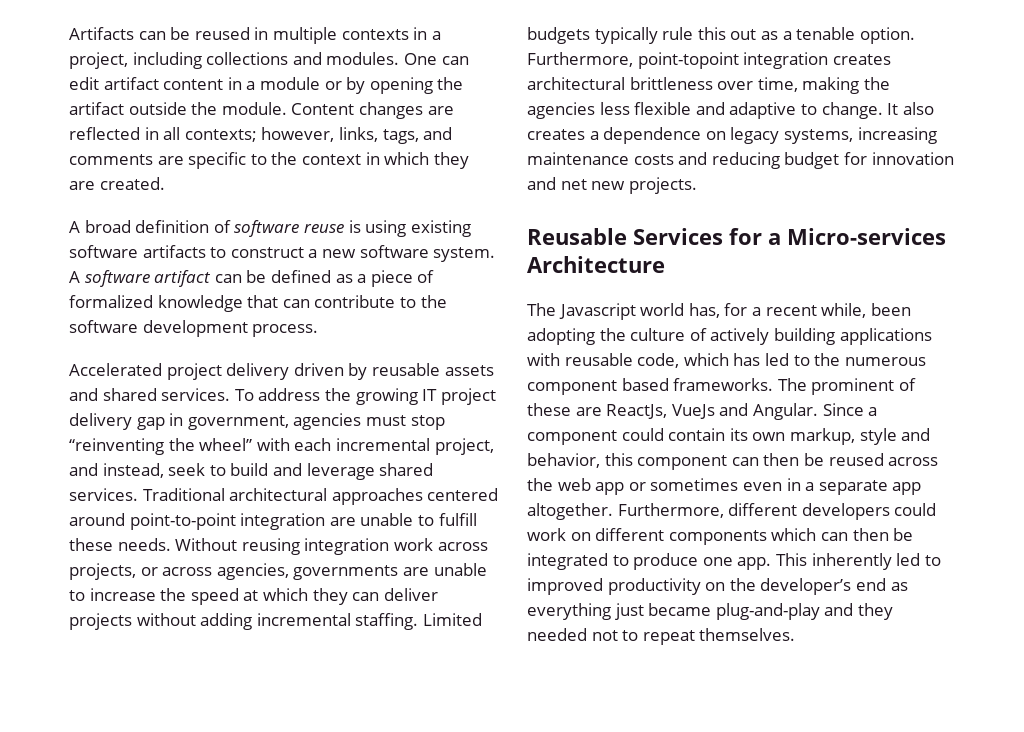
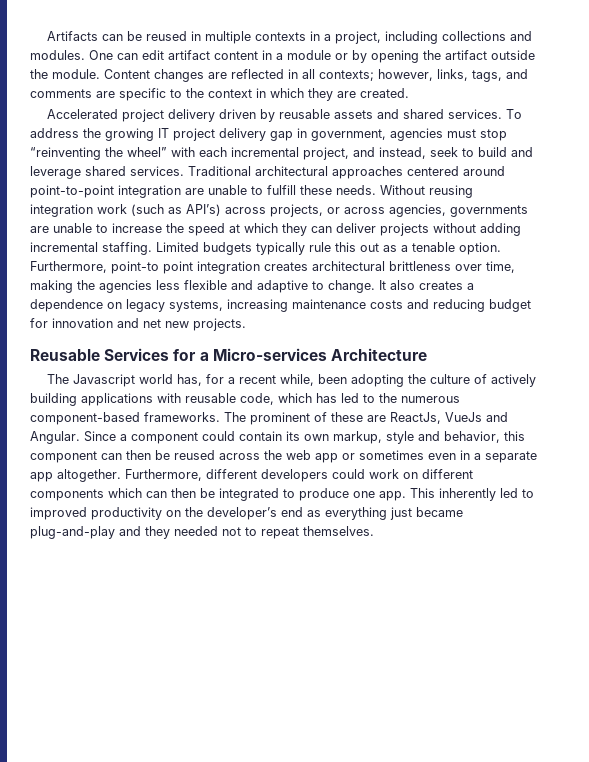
[69,220,471,237] [69,245,496,262] [69,270,435,287] [69,295,447,312] [69,320,319,337] // A broad definition of software reuse is using existing software artifacts to construct a new software system. A software artifact can be defined as a piece of formalized knowledge that can contribute to the software development process. -> (409, 93) none
(433, 544) none -> [131,204,221,216] (such as API’s)
[637,52,739,69] point-topoint -> [111,261,193,274] point-to point
[527,378,669,395] component based -> [30,412,140,425] component-based

